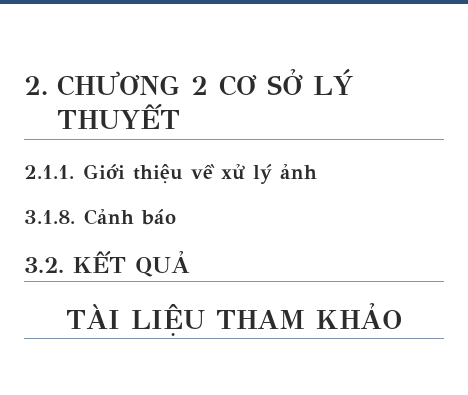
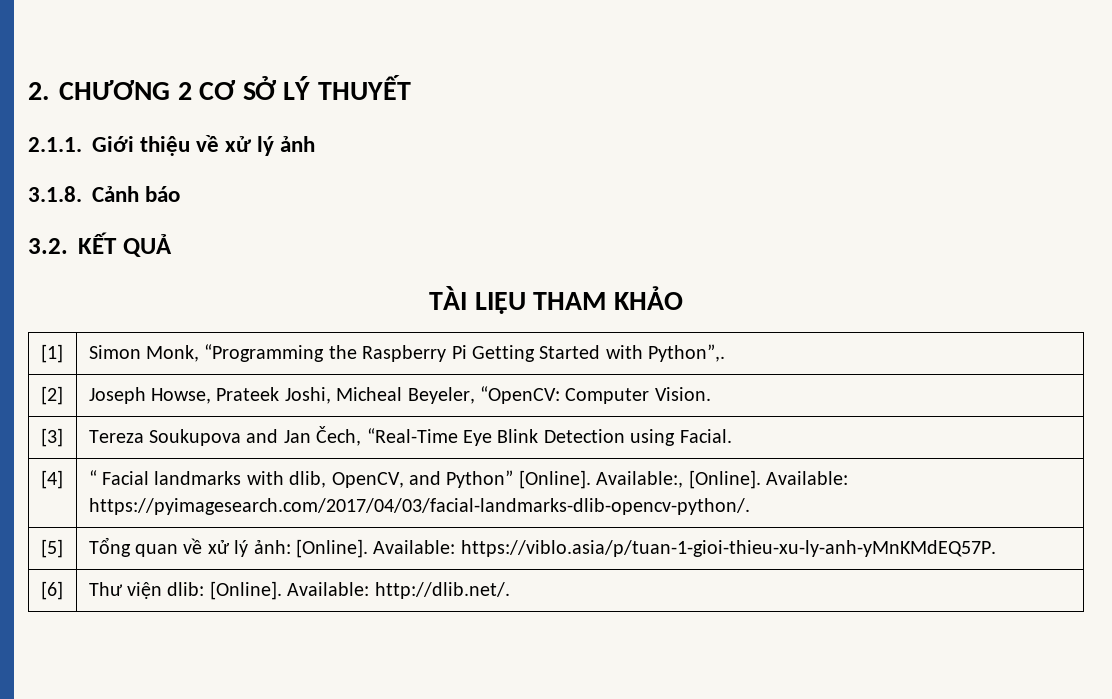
(403, 316) none -> [40,344,63,363] [88,344,726,362] [40,386,63,405] [88,386,711,404] [40,428,63,447] [88,426,732,446] [40,470,63,489] [88,470,848,489] [88,498,750,515] [40,539,63,558] [88,537,996,558] [40,581,63,600] [88,581,510,600] // [1] | Simon Monk, “Programming the Raspberry Pi Getting Started with Python”,. // [2] | Joseph Howse, Prateek Joshi, Micheal Beyeler, “OpenCV: Computer Vision. // [3] | Tereza Soukupova and Jan Čech, “Real-Time Eye Blink Detection using Facial. // [4] | “ Facial landmarks with dlib, OpenCV, and Python” [Online]. Available:, [Online]. Available: https://pyimagesearch.com/2017/04/03/facial-landmarks-dlib-opencv-python/. // [5] | Tổng quan về xử lý ảnh: [Online]. Available: https://viblo.asia/p/tuan-1-gioi-thieu-xu-ly-anh-yMnKMdEQ57P. // [6] | Thư viện dlib: [Online]. Available: http://dlib.net/.

